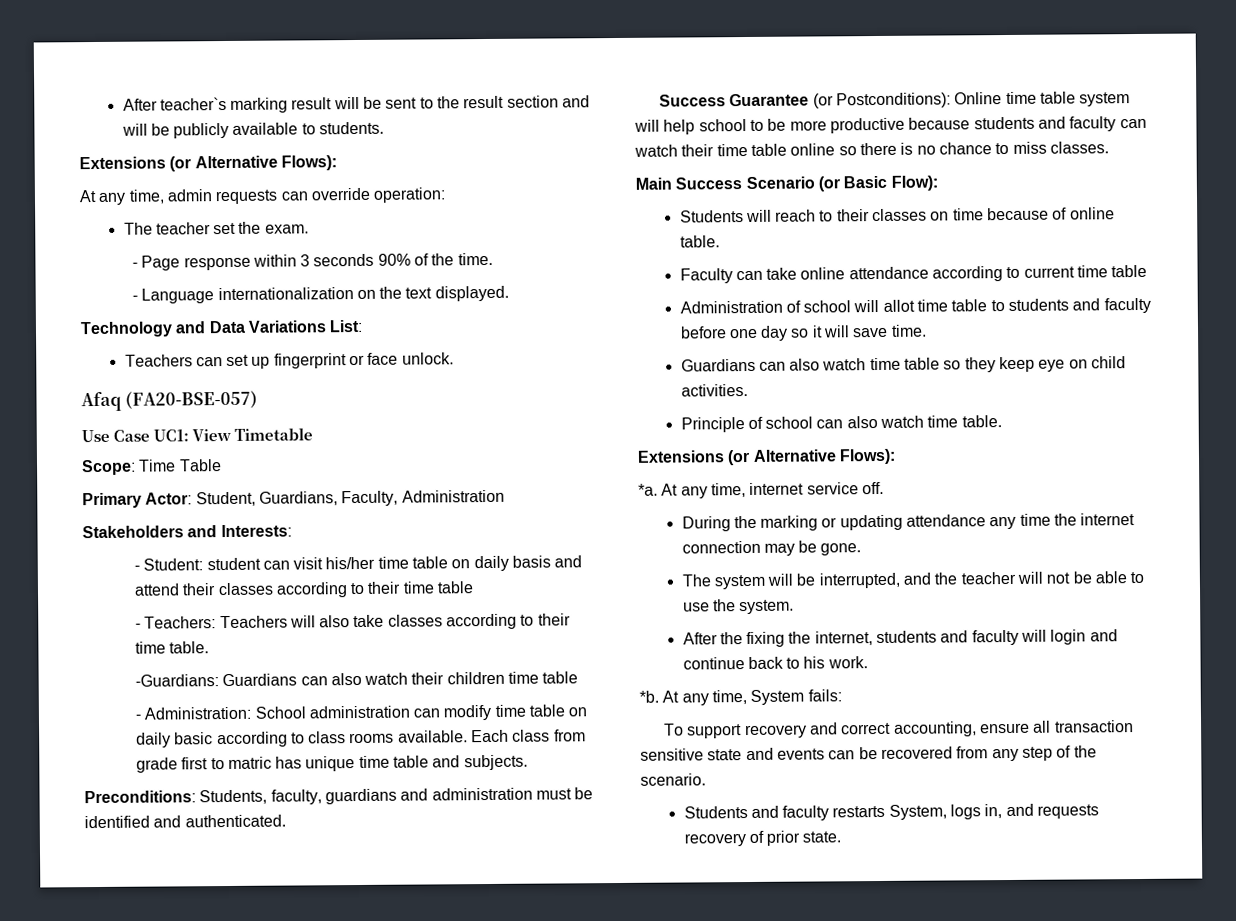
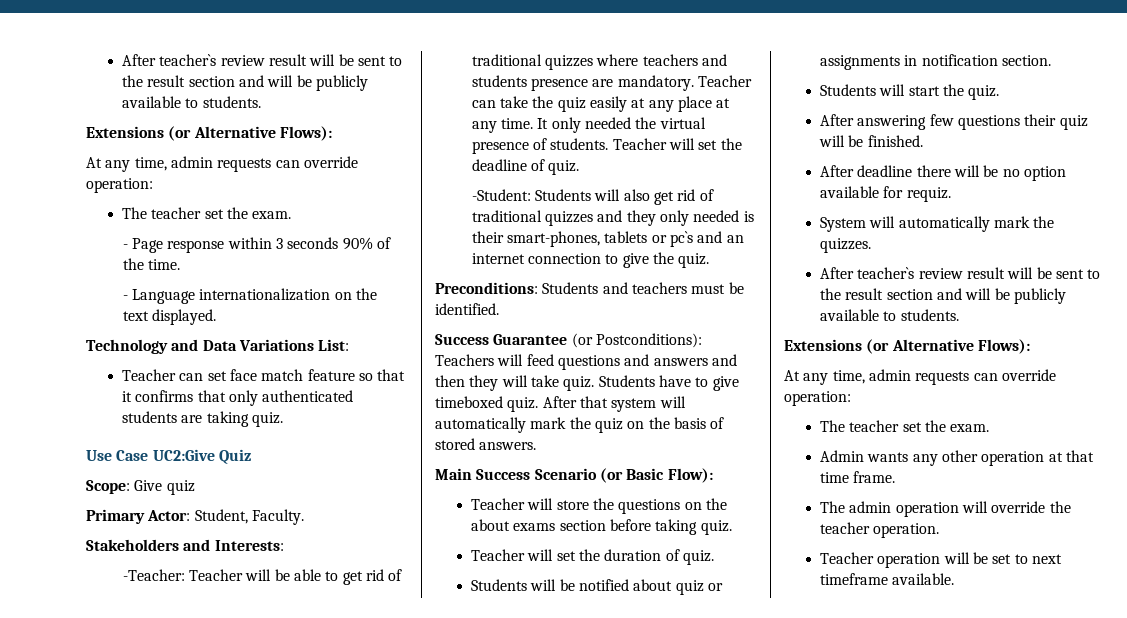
[122,96,289,113] After teacher`s marking -> [121,54,265,66] After teacher`s review
[124,354,193,367] Teachers -> [121,369,176,381] Teacher
[251,352,454,369] [81,390,259,412] up fingerprint or face unlock. // Afaq (FA20-BSE-057) -> [229,369,406,381] [121,390,354,406] [121,411,283,427] face match feature so that it confirms that only authenticated students are taking quiz.
[153,427,314,442] UC1: View Timetable -> [152,449,251,464] UC2:Give Quiz
[138,459,222,472] Time Table -> [134,480,195,495] Give quiz
[258,489,505,507] Guardians, Faculty, Administration -> [251,509,304,525] Faculty.
[133,555,583,572] [133,581,475,598] [134,613,571,630] [134,641,210,654] [134,671,579,687] [134,704,588,721] [135,729,586,748] [135,754,528,773] [84,787,594,805] [84,814,286,829] [658,91,1131,109] [634,116,1147,135] [634,141,1109,157] - Student: student can visit his/her time table on daily basis and attend their classes according to their time table // - Teachers: Teachers will also take classes according to their time table. // -Guardians: Guardians can also watch their children time table // - Administration: School administration can modify time table on daily basic according to class rooms available. Each class from grade first to matric has unique time table and subjects. // Preconditions: Students, faculty, guardians and administration must be identified and authenticated. // Success Guarantee (or Postconditions): Online time table system will help school to be more productive because students and faculty can watch their time table online so there is no chance to miss classes. -> [122,569,403,585] [471,54,727,70] [471,75,752,91] [471,96,731,112] [471,117,706,133] [471,138,742,154] [471,159,580,175] [471,189,714,205] [471,210,754,226] [471,231,744,247] [471,252,710,268] [435,282,744,294] [435,303,499,315] [435,333,702,348] [435,354,737,370] [435,375,739,391] [435,396,686,412] [435,417,725,433] [435,438,537,450] -Teacher: Teacher will be able to get rid of traditional quizzes where teachers and students presence are mandatory. Teacher can take the quiz easily at any place at any time. It only needed the virtual presence of students. Teacher will set the deadline of quiz. // -Student: Students will also get rid of traditional quizzes and they only needed is their smart-phones, tablets or pc`s and an internet connection to give the quiz. // Preconditions: Students and teachers must be identified. // Success Guarantee (or Postconditions): Teachers will feed questions and answers and then they will take quiz. Students have to give timeboxed quiz. After that system will automatically mark the quiz on the basis of stored answers.
[679,207,1115,223] [679,235,720,248] [679,264,1148,284] [679,297,1151,314] [679,324,927,341] [680,356,1127,373] [680,384,748,397] [680,415,1002,433] [637,448,896,466] [638,481,884,499] [681,513,1136,532] [681,540,862,556] [681,571,1145,590] [682,599,795,615] [682,629,1118,648] [682,656,868,670] [639,689,842,706] [663,720,1134,739] [640,745,1097,762] [640,773,706,786] [683,803,1100,821] [683,830,842,847] Students will reach to their classes on time because of online table. // Faculty can take online attendance according to current time table // Administration of school will allot time table to students and faculty before one day so it will save time. // Guardians can also watch time table so they keep eye on child activities. // Principle of school can also watch time table. // Extensions (or Alternative Flows): // *a. At any time, internet service off. // During the marking or updating attendance any time the internet connection may be gone. // The system will be interrupted, and the teacher will not be able to use the system. // After the fixing the internet, students and faculty will login and continue back to his work. // *b. At any time, System fails: // To support recovery and correct accounting, ensure all transaction sensitive state and events can be recovered from any step of the scenario. // Students and faculty restarts System, logs in, and requests recovery of prior state. -> [470,498,727,514] [470,519,732,535] [470,549,714,565] [470,579,723,595] [819,54,1051,70] [819,84,1000,100] [819,114,1088,130] [818,135,923,147] [819,165,1066,181] [819,186,951,202] [819,216,1055,232] [819,238,871,253] [819,267,1101,279] [819,288,1066,304] [819,309,959,321] [784,339,1030,354] [784,369,1056,385] [784,391,851,406] [819,420,990,432] [819,450,1094,466] [819,471,896,483] [819,501,1071,517] [819,522,940,538] [819,552,1062,568] [819,573,955,585] Teacher will store the questions on the about exams section before taking quiz. // Teacher will set the duration of quiz. // Students will be notified about quiz or assignments in notification section. // Students will start the quiz. // After answering few questions their quiz will be finished. // After deadline there will be no option available for requiz. // System will automatically mark the quizzes. // After teacher`s review result will be sent to the result section and will be publicly available to students. // Extensions (or Alternative Flows): // At any time, admin requests can override operation: // The teacher set the exam. // Admin wants any other operation at that time frame. // The admin operation will override the teacher operation. // Teacher operation will be set to next timeframe available.

